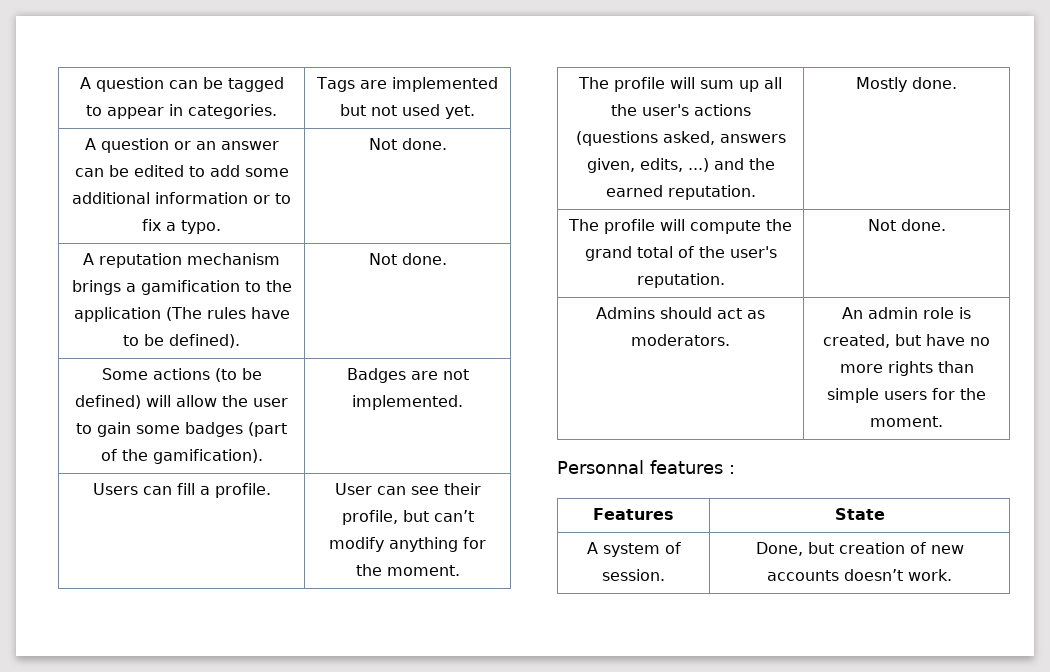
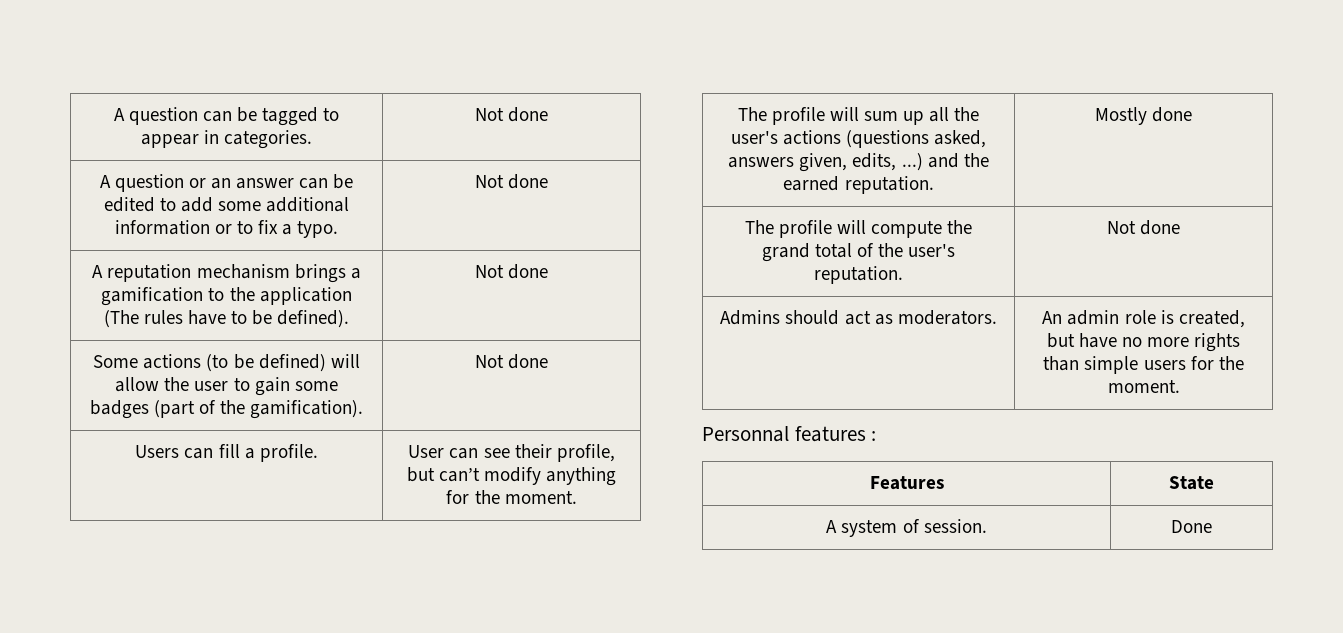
[316,77,498,92] [340,104,475,119] Tags are implemented but not used yet. -> [474,107,549,122] Not done
[401,138,447,150] done. -> [508,174,549,189] done
[401,253,447,265] done. -> [508,264,549,279] done
[346,368,469,383] [352,395,463,410] Badges are not implemented. -> [474,354,549,369] Not done
[912,77,957,89] done. -> [1152,107,1193,122] done
[900,219,946,231] done. -> [1140,220,1181,235] done
[755,542,964,556] [767,569,952,581] Done, but creation of new accounts doesn’t work. -> [1171,520,1212,533] Done

